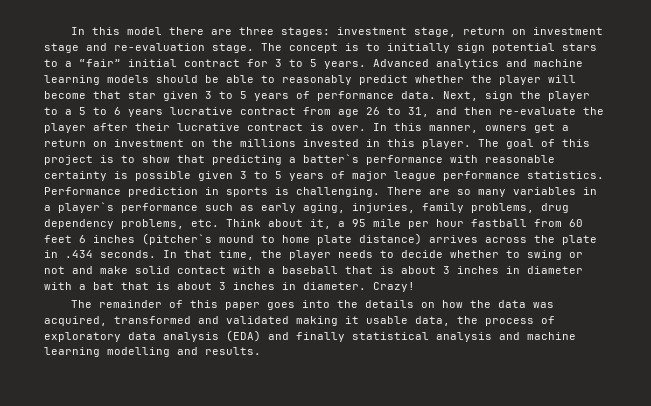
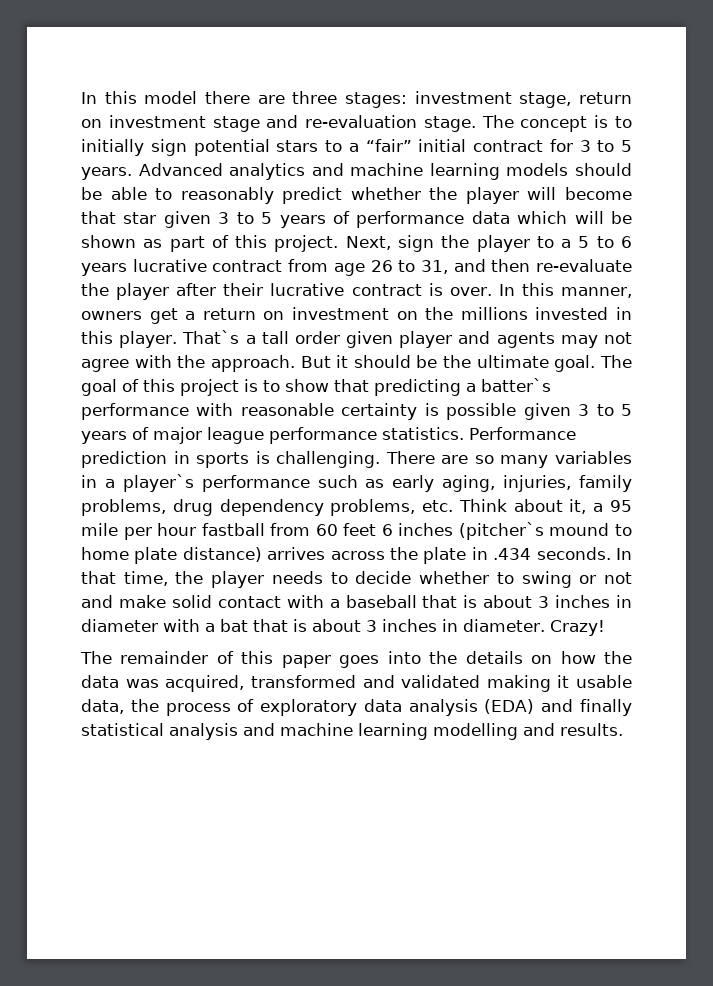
[401,91,436,99] data. -> [471,211,632,224] [81,235,339,252] data which will be shown as part of this project.
(471, 144) none -> [182,330,632,348] [81,355,596,372] That`s a tall order given player and agents may not agree with the approach. But it should be the ultimate goal.

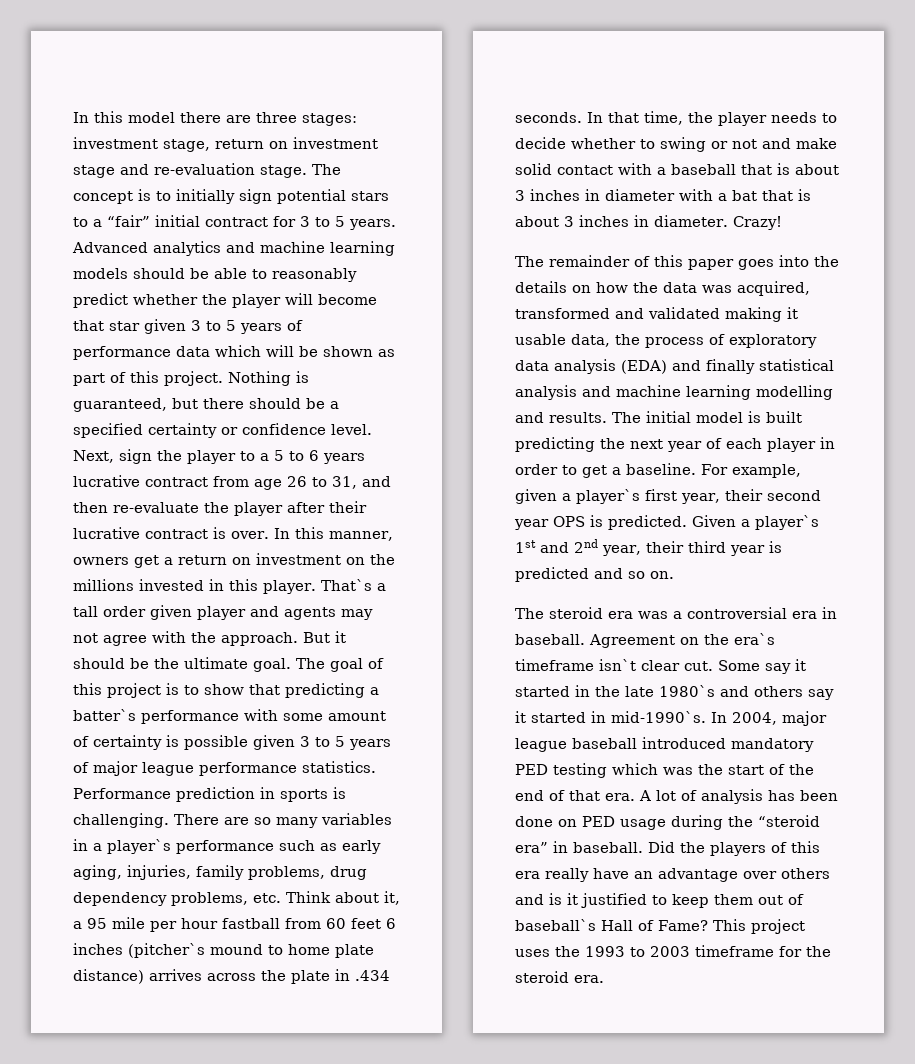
(339, 243) none -> [228,371,309,386] [73,398,339,412] [73,423,372,438] Nothing is guaranteed, but there should be a specified certainty or confidence level.
[240,403,334,416] reasonable -> [283,711,386,721] [73,736,89,747] some amount of
(623, 729) none -> [612,411,802,423] [515,437,835,452] [515,463,801,478] [515,489,821,504] [514,515,819,530] [515,539,782,556] [515,567,674,582] [515,607,837,619] [515,633,775,648] [515,659,806,674] [515,685,834,700] [515,711,827,726] [515,737,814,752] [515,763,814,778] [515,789,838,804] [515,815,820,830] [515,841,820,856] [515,868,830,882] [515,893,804,908] [515,919,805,934] [515,945,831,957] [515,971,604,983] The initial model is built predicting the next year of each player in order to get a baseline. For example, given a player`s first year, their second year OPS is predicted. Given a player`s 1st and 2nd year, their third year is predicted and so on. // The steroid era was a controversial era in baseball. Agreement on the era`s timeframe isn`t clear cut. Some say it started in the late 1980`s and others say it started in mid-1990`s. In 2004, major league baseball introduced mandatory PED testing which was the start of the end of that era. A lot of analysis has been done on PED usage during the “steroid era” in baseball. Did the players of this era really have an advantage over others and is it justified to keep them out of baseball`s Hall of Fame? This project uses the 1993 to 2003 timeframe for the steroid era.

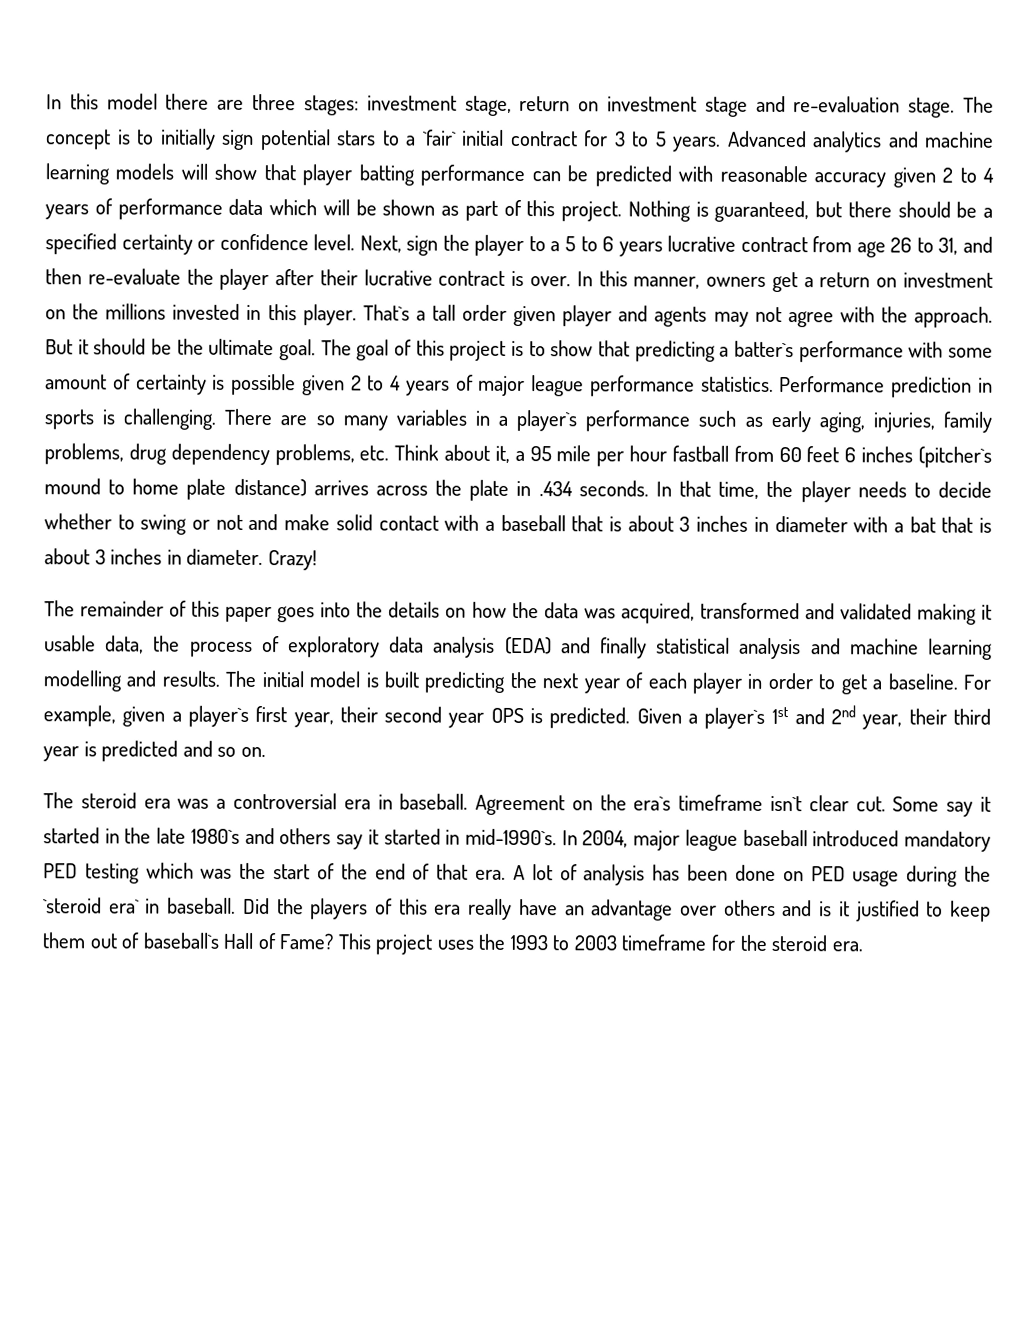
[107,215,150,227] “fair” -> [422,129,457,146] `fair`
[133,268,357,282] [73,293,377,308] [73,319,236,334] should be able to reasonably predict whether the player will become that star given 3 to 5 -> [180,163,995,188] will show that player batting performance can be predicted with reasonable accuracy given 2 to 4
[300,736,345,747] 3 to 5 -> [350,375,402,391] 2 to 4
[758,815,820,827] [515,842,548,853] “steroid era” -> [43,897,140,914] `steroid era`

